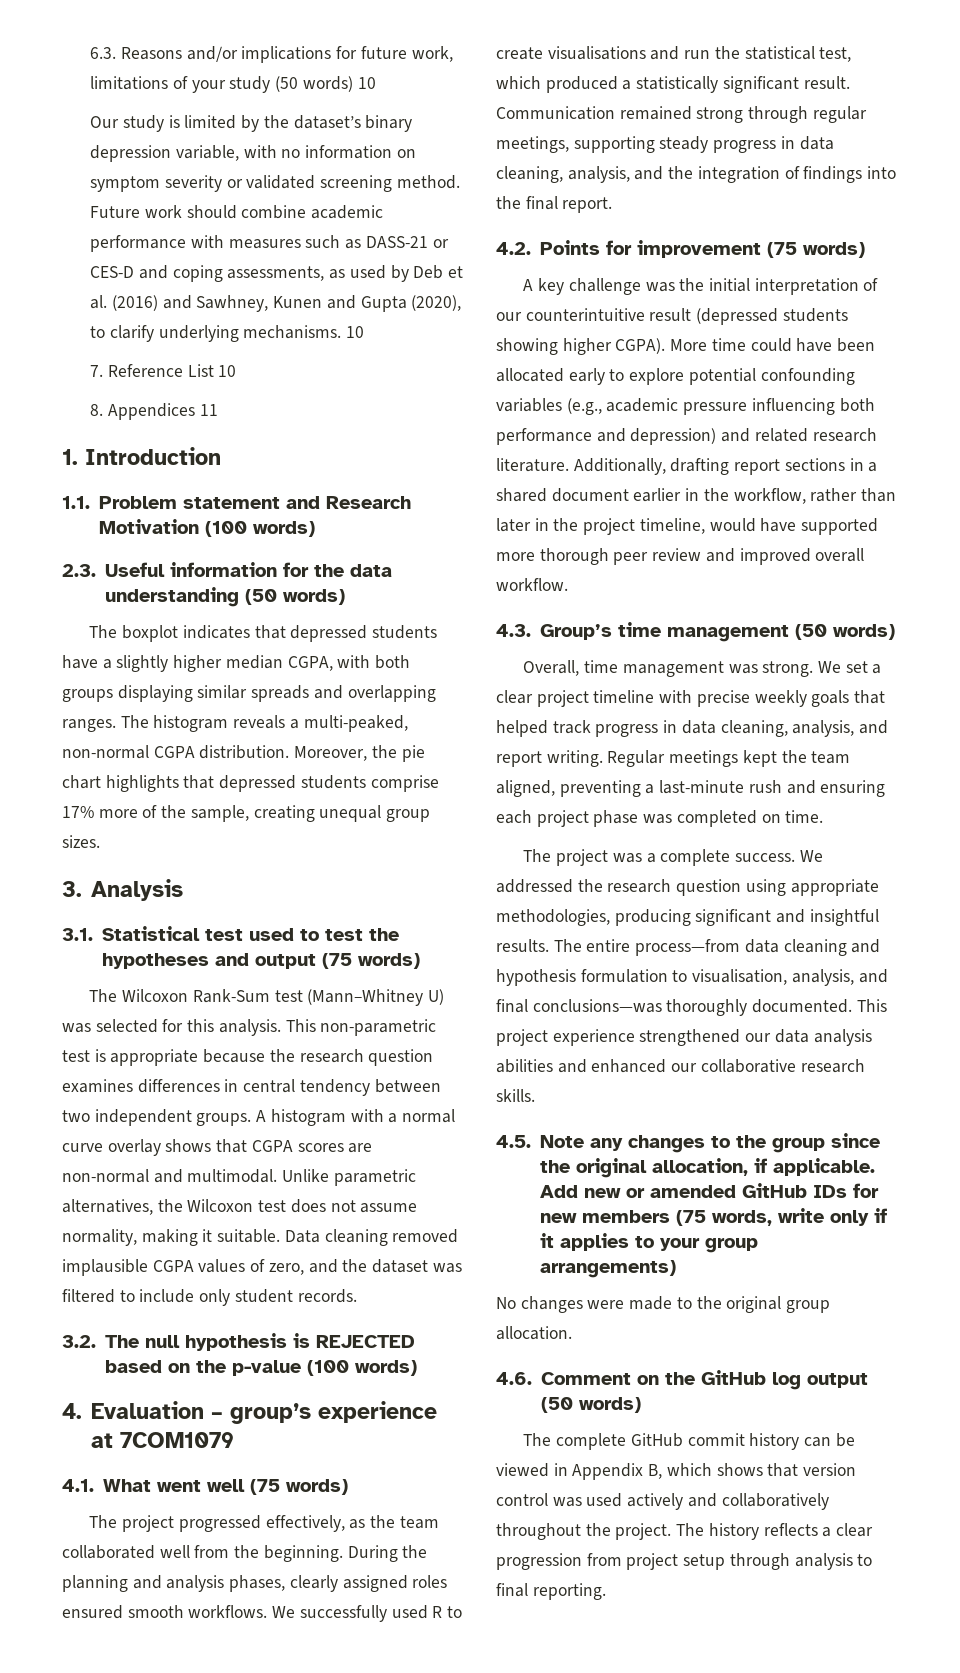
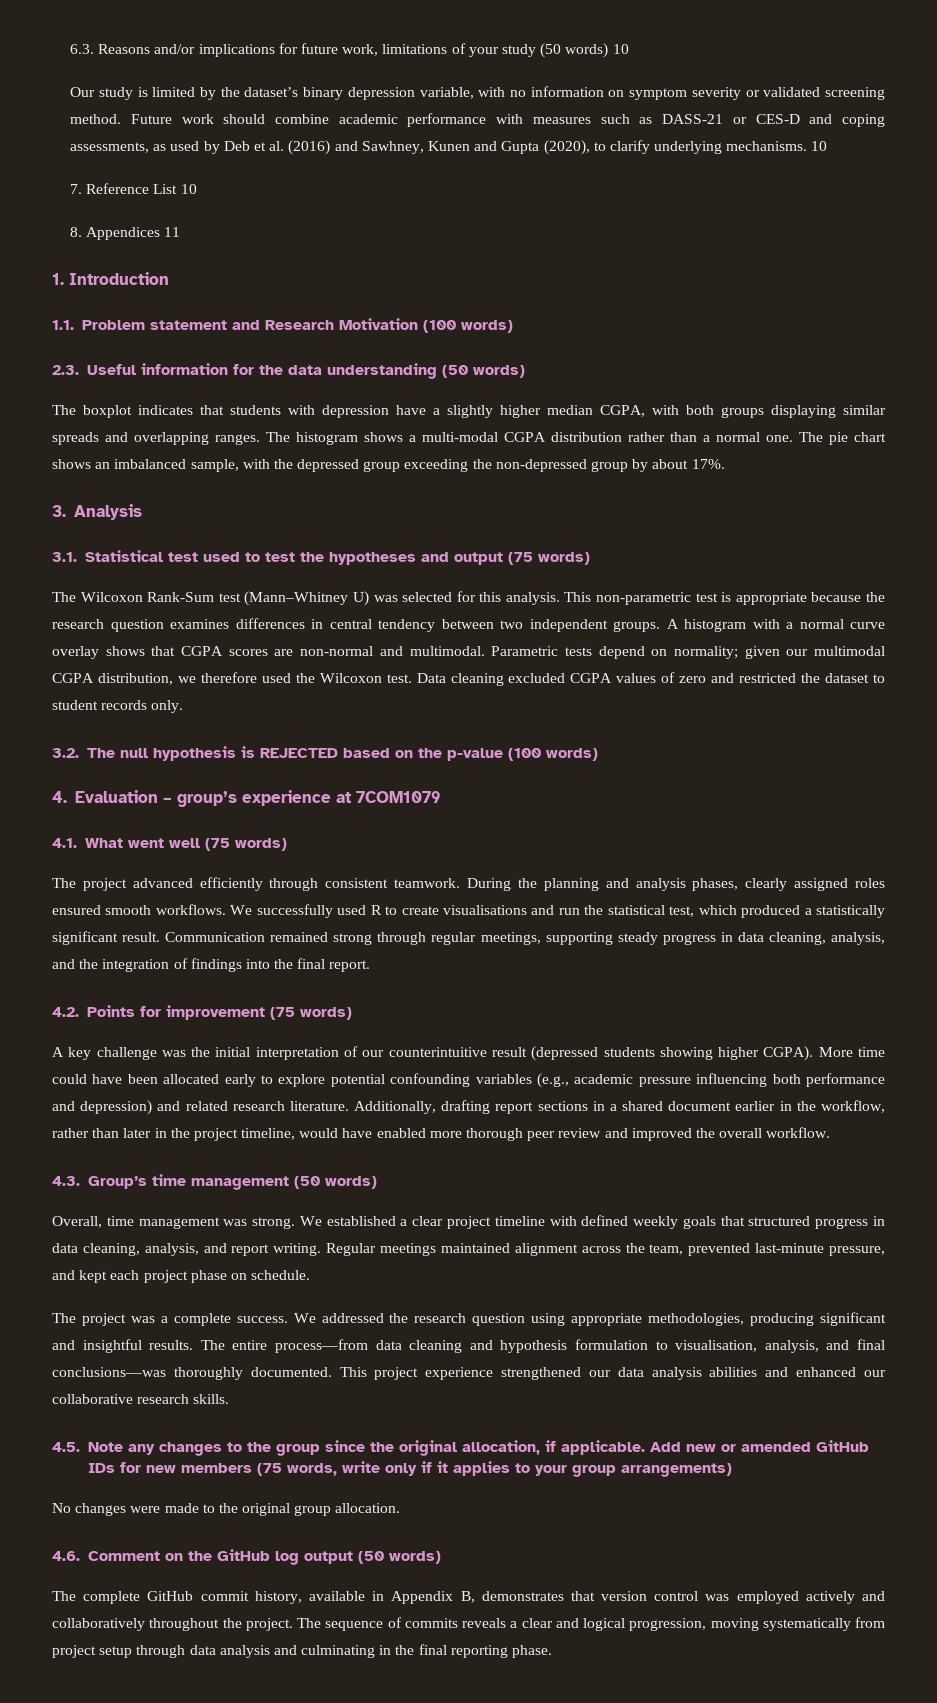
[290,625,437,642] depressed students -> [230,405,389,418] students with depression
[233,715,408,732] [62,745,425,762] [62,775,439,792] [62,805,431,822] [62,835,100,848] reveals a multi-peaked, non-normal CGPA distribution. Moreover, the pie chart highlights that depressed students comprise 17% more of the sample, creating unequal group sizes. -> [364,432,886,445] [52,459,725,472] shows a multi-modal CGPA distribution rather than a normal one. The pie chart shows an imbalanced sample, with the depressed group exceeding the non-depressed group by about 17%.
[282,1169,416,1186] [62,1199,418,1215] [62,1229,459,1246] [62,1259,462,1276] [62,1289,357,1306] Unlike parametric alternatives, the Wilcoxon test does not assume normality, making it suitable. Data cleaning removed implausible CGPA values of zero, and the dataset was filtered to include only student records. -> [491,646,885,659] [52,672,885,686] [52,700,184,713] Parametric tests depend on normality; given our multimodal CGPA distribution, we therefore used the Wilcoxon test. Data cleaning excluded CGPA values of zero and restricted the dataset to student records only.
[178,1515,439,1532] [62,1545,343,1562] progressed effectively, as the team collaborated well from the beginning. -> [132,877,461,891] advanced efficiently through consistent teamwork.
[801,518,879,535] supported -> [376,1128,426,1138] enabled
(811, 556) none -> [695,1128,715,1138] the
[845,661,868,673] set -> [326,1216,396,1226] established
[696,690,750,707] precise -> [581,1215,629,1226] defined
[496,720,591,737] helped track -> [748,1216,811,1226] structured
[742,750,851,767] [496,780,886,797] [496,810,824,827] kept the team aligned, preventing a last-minute rush and ensuring each project phase was completed on time. -> [440,1243,886,1256] [52,1270,311,1283] maintained alignment across the team, prevented last-minute pressure, and kept each project phase on schedule.
[749,1433,855,1450] [496,1463,549,1477] history can be viewed -> [254,1591,365,1604] history, available
[666,1463,763,1476] which shows -> [481,1591,564,1601] demonstrates
[586,1493,623,1507] used -> [736,1591,799,1604] employed
[708,1523,874,1540] [496,1553,873,1570] [496,1583,606,1600] history reflects a clear progression from project setup through analysis to final reporting. -> [325,1617,885,1631] [52,1644,553,1658] sequence of commits reveals a clear and logical progression, moving systematically from project setup through data analysis and culminating in the final reporting phase.

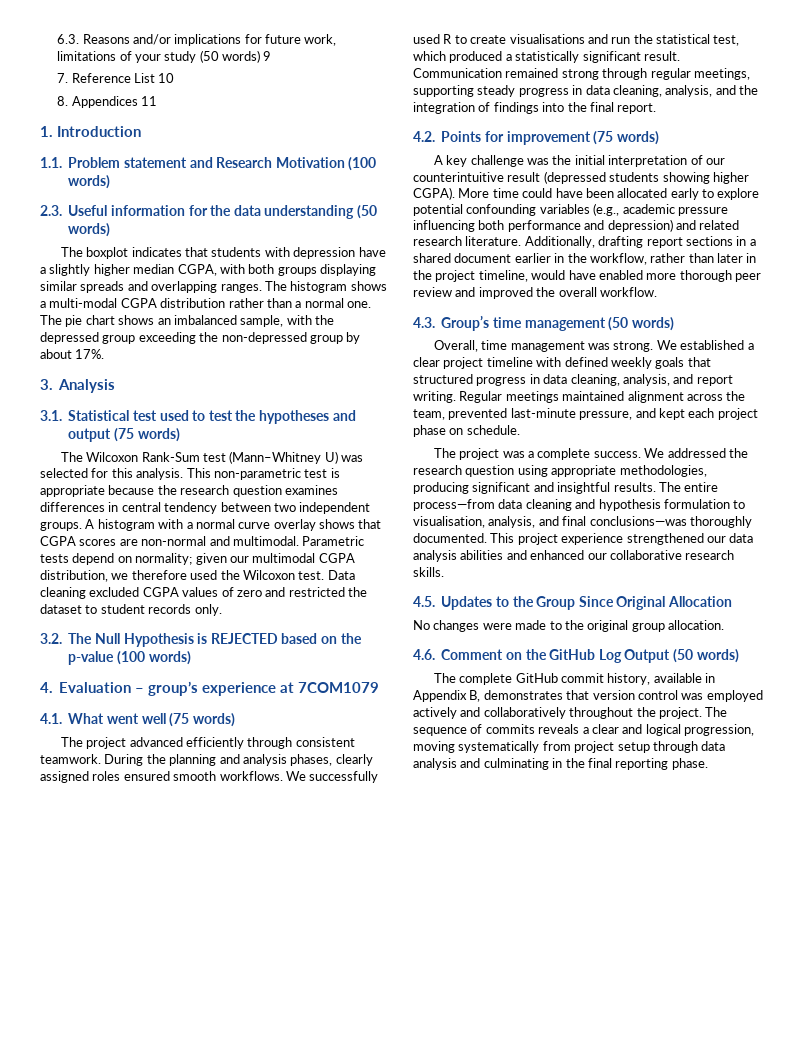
[612,44,629,54] [70,86,885,100] [70,113,886,127] [70,140,828,155] 10 // Our study is limited by the dataset’s binary depression variable, with no information on symptom severity or validated screening method. Future work should combine academic performance with measures such as DASS-21 or CES-D and coping assessments, as used by Deb et al. (2016) and Sawhney, Kunen and Gupta (2020), to clarify underlying mechanisms. 10 -> [263,51,272,61] 9
[119,746,236,761] null hypothesis -> [94,633,194,647] Null Hypothesis
[87,1440,869,1456] [87,1461,732,1477] Note any changes to the group since the original allocation, if applicable. Add new or amended GitHub IDs for new members (75 words, write only if it applies to your group arrangements) -> [441,596,733,610] Updates to the Group Since Original Allocation
[274,1551,353,1565] log output -> [598,649,671,663] Log Output

